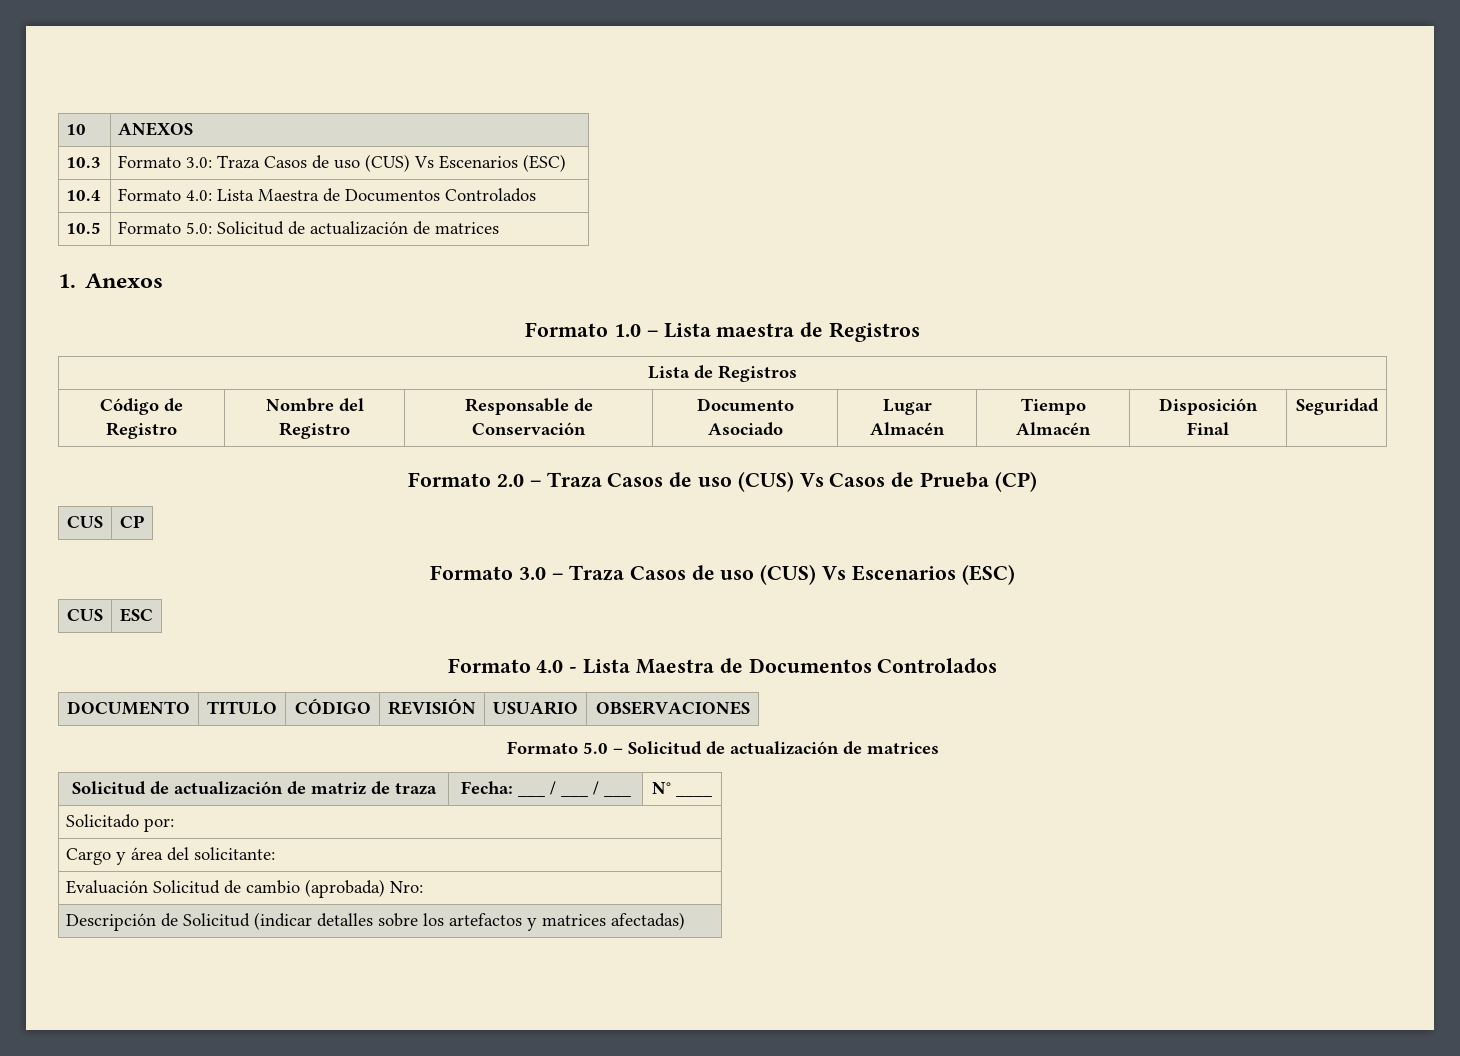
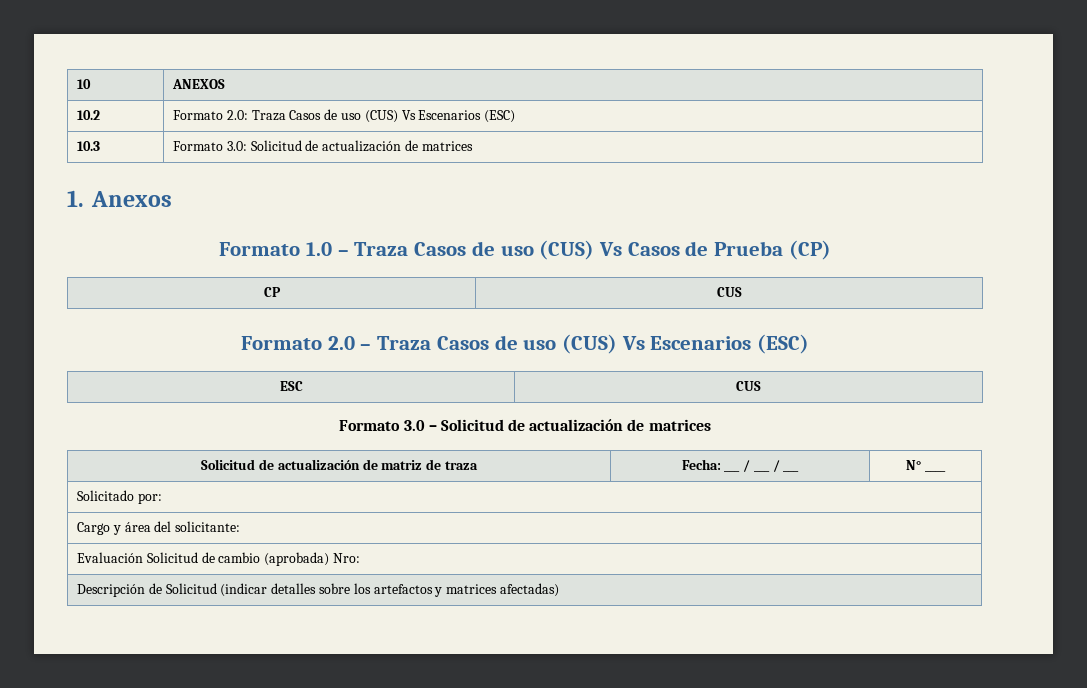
[66,157,102,168] [118,154,567,172] [66,190,102,201] [118,188,537,202] [66,222,102,234] [118,221,213,234] 10.3 | Formato 3.0: Traza Casos de uso (CUS) Vs Escenarios (ESC) // 10.4 | Formato 4.0: Lista Maestra de Documentos Controlados // 10.5 | Formato 5.0: -> [77,110,101,120] [173,109,516,123] [77,141,101,151] [173,141,247,151] 10.2 | Formato 2.0: Traza Casos de uso (CUS) Vs Escenarios (ESC) // 10.3 | Formato 3.0:
[663,322,920,342] [648,365,797,382] [100,398,183,415] [106,422,177,439] [265,398,364,412] [279,422,350,439] [464,398,593,415] [472,422,586,435] [696,398,794,412] [707,422,783,436] [882,399,932,415] [870,422,945,435] [1020,398,1086,415] [1016,422,1091,435] [1159,398,1258,415] [1187,422,1229,435] [1295,398,1379,415] [408,472,541,487] Lista maestra de Registros // Lista de Registros // Código de Registro | Nombre del Registro | Responsable de Conservación | Documento Asociado | Lugar Almacén | Tiempo Almacén | Disposición Final | Seguridad // Formato 2.0 – -> (349, 253) none
[67,516,103,528] [120,515,144,528] [430,565,547,580] CUS | CP // Formato 3.0 -> [263,287,281,297] [716,287,742,297] [241,336,355,350] CP | CUS // Formato 2.0
[67,609,103,621] [120,608,153,622] [447,658,998,674] [67,701,190,715] [207,701,277,715] [294,698,371,714] [388,698,476,715] [493,701,578,715] [595,701,750,715] [506,741,608,754] CUS | ESC // Formato 4.0 - Lista Maestra de Documentos Controlados // DOCUMENTO | TITULO | CÓDIGO | REVISIÓN | USUARIO | OBSERVACIONES // Formato 5.0 -> [279,381,303,391] [736,381,761,391] [339,420,425,431] ESC | CUS // Formato 3.0

